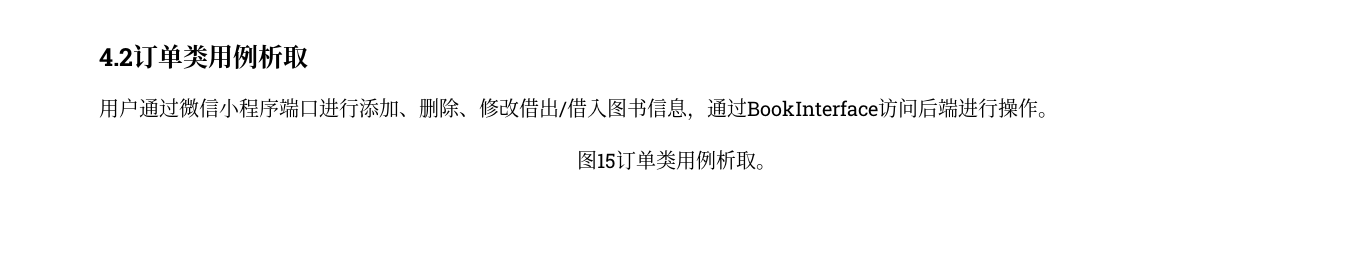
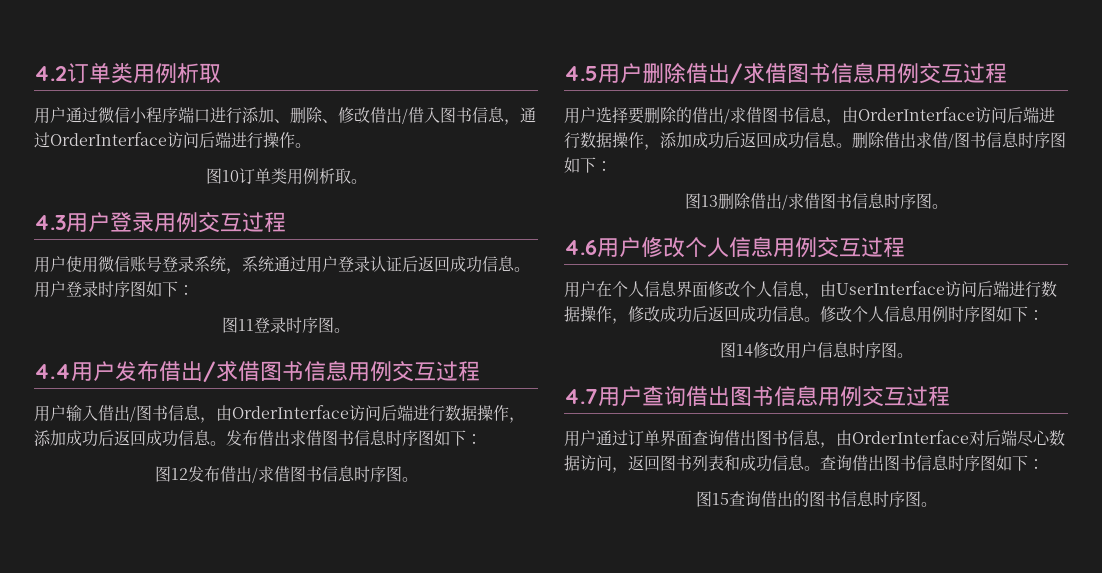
[747,100,878,117] BookInterface -> [50,132,167,146] OrderInterface
[597,153,616,169] 15 -> [221,170,239,182] 10
(776, 167) none -> [34,212,286,233] [34,256,530,274] [34,281,194,298] [222,317,350,333] [34,360,480,382] [34,405,525,423] [34,430,482,447] [154,466,418,483] [564,62,1007,84] [564,107,1055,125] [564,132,1066,150] [564,157,612,173] [684,193,948,210] [564,236,905,258] [564,281,1057,299] [564,306,1044,324] [719,342,913,359] [564,385,950,407] [564,430,1065,448] [564,455,1044,473] [695,491,937,507] // 4.3用户登录用例交互过程 // 用户使用微信账号登录系统，系统通过用户登录认证后返回成功信息。用户登录时序图如下： // 图11登录时序图。 // 4.4用户发布借出/求借图书信息用例交互过程 // 用户输入借出/图书信息，由OrderInterface访问后端进行数据操作，添加成功后返回成功信息。发布借出求借图书信息时序图如下： // 图12发布借出/求借图书信息时序图。 // 4.5用户删除借出/求借图书信息用例交互过程 // 用户选择要删除的借出/求借图书信息，由OrderInterface访问后端进行数据操作，添加成功后返回成功信息。删除借出求借/图书信息时序图如下： // 图13删除借出/求借图书信息时序图。 // 4.6用户修改个人信息用例交互过程 // 用户在个人信息界面修改个人信息，由UserInterface访问后端进行数据操作，修改成功后返回成功信息。修改个人信息用例时序图如下： // 图14修改用户信息时序图。 // 4.7用户查询借出图书信息用例交互过程 // 用户通过订单界面查询借出图书信息，由OrderInterface对后端尽心数据访问，返回图书列表和成功信息。查询借出图书信息时序图如下： // 图15查询借出的图书信息时序图。

